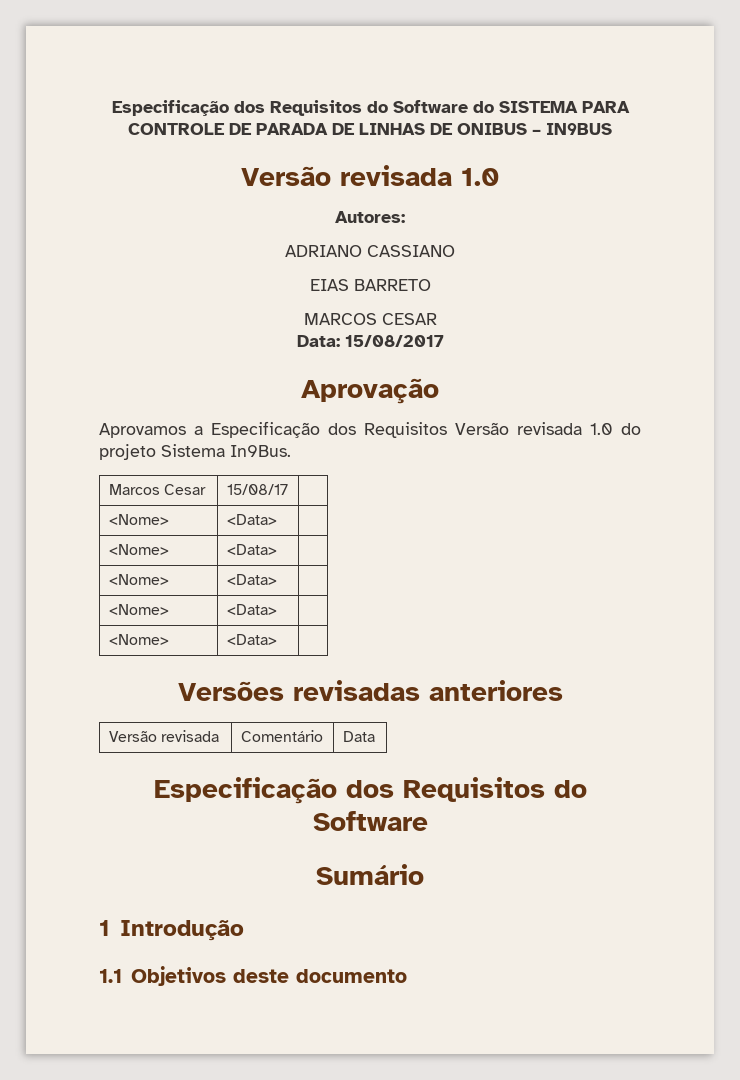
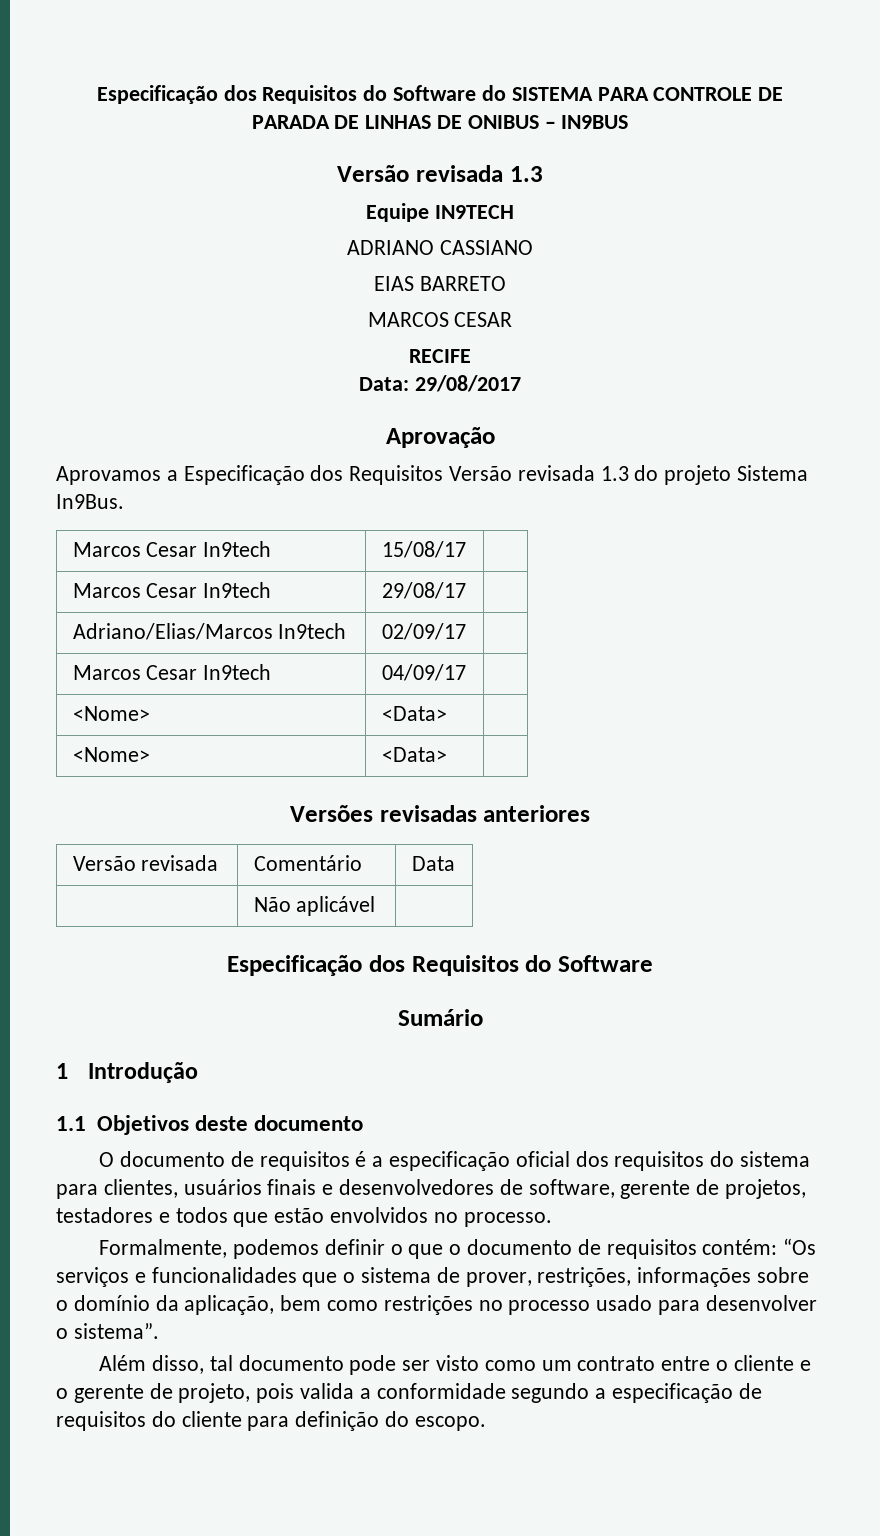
[461,168,499,186] [335,211,405,223] 1.0 // Autores: -> [509,166,543,182] [366,203,514,222] 1.3 // Equipe IN9TECH
(437, 319) none -> [409,349,471,363] // RECIFE
[344,335,444,347] 15/08/2017 -> [414,375,521,392] 29/08/2017
[590,423,613,435] 1.0 -> [600,466,629,481] 1.3
(207, 489) none -> [203,541,272,557] In9tech
[108,514,169,525] [226,514,277,525] [108,544,169,555] [226,544,277,555] [108,574,169,585] [226,574,277,585] <Nome> | <Data> | // <Nome> | <Data> | // <Nome> | <Data> -> [72,582,272,598] [381,582,466,599] [72,623,347,640] [381,623,466,640] [72,664,272,680] [381,664,466,681] Marcos Cesar In9tech | 29/08/17 | // Adriano/Elias/Marcos In9tech | 02/09/17 | // Marcos Cesar In9tech | 04/09/17
(375, 736) none -> [253,896,376,916] // | Não aplicável |
(407, 976) none -> [99,1151,810,1171] [56,1179,807,1199] [56,1207,552,1227] [99,1238,817,1259] [56,1267,810,1287] [56,1295,817,1315] [56,1323,159,1339] [99,1355,811,1375] [56,1383,762,1403] [56,1411,486,1431] // O documento de requisitos é a especificação oficial dos requisitos do sistema para clientes, usuários finais e desenvolvedores de software, gerente de projetos, testadores e todos que estão envolvidos no processo. // Formalmente, podemos definir o que o documento de requisitos contém: “Os serviços e funcionalidades que o sistema de prover, restrições, informações sobre o domínio da aplicação, bem como restrições no processo usado para desenvolver o sistema”. // Além disso, tal documento pode ser visto como um contrato entre o cliente e o gerente de projeto, pois valida a conformidade segundo a especificação de requisitos do cliente para definição do escopo.

